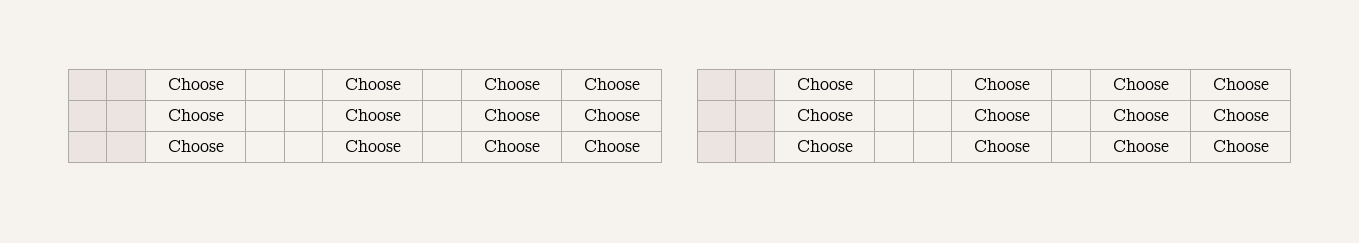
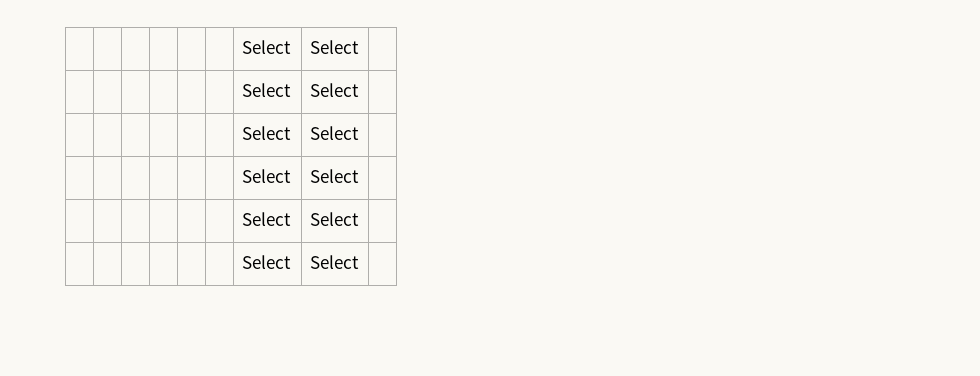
[167,78,224,90] [344,78,401,90] [483,78,540,90] [583,78,640,90] [167,109,224,121] [344,109,401,121] [483,109,540,121] [583,109,640,121] [167,140,224,152] [344,140,401,152] [483,140,540,152] [583,140,640,152] [796,78,853,90] [973,78,1030,90] [1112,78,1169,90] [1212,78,1269,90] [796,109,853,121] [973,109,1030,121] [1112,109,1169,121] [1212,109,1269,121] [796,140,853,152] [973,140,1030,152] [1112,140,1169,152] [1212,140,1269,152] | | Choose | | | Choose | | Choose | Choose // | | Choose | | | Choose | | Choose | Choose // | | Choose | | | Choose | | Choose | Choose // | | Choose | | | Choose | | Choose | Choose // | | Choose | | | Choose | | Choose | Choose // | | Choose | | | Choose | | Choose | Choose -> [242,40,292,54] [310,40,360,54] [242,83,292,97] [310,83,360,97] [242,126,292,140] [310,126,360,140] [242,169,292,183] [310,169,360,183] [242,212,292,226] [310,212,360,226] [242,255,292,269] [310,255,360,269] | | | | | | Select | Select | // | | | | | | Select | Select | // | | | | | | Select | Select | // | | | | | | Select | Select | // | | | | | | Select | Select | // | | | | | | Select | Select |

